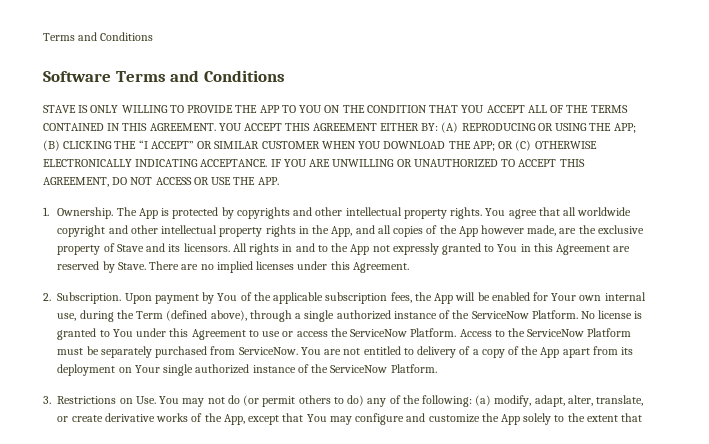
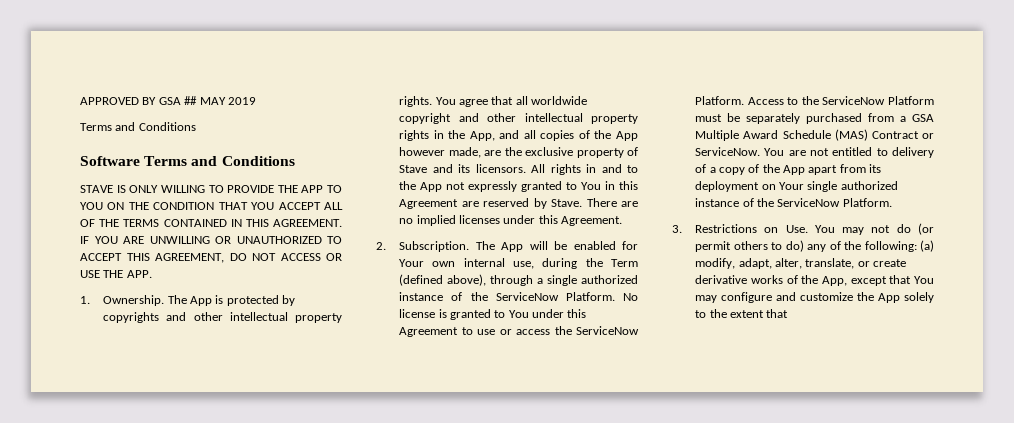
(43, 37) none -> [80,96,256,105] APPROVED BY GSA ## MAY 2019 //
[218,122,636,133] [43,140,597,151] [43,159,268,167] YOU ACCEPT THIS AGREEMENT EITHER BY: (A) REPRODUCING OR USING THE APP; (B) CLICKING THE “I ACCEPT” OR SIMILAR CUSTOMER WHEN YOU DOWNLOAD THE APP; OR (C) OTHERWISE ELECTRONICALLY INDICATING ACCEPTANCE. -> (342, 223) none
[124,292,432,304] Upon payment by You of the applicable subscription fees, the -> [475,241,495,250] The
(236, 350) none -> [900,114,934,122] [695,129,934,141] a GSA Multiple Award Schedule (MAS) Contract or

